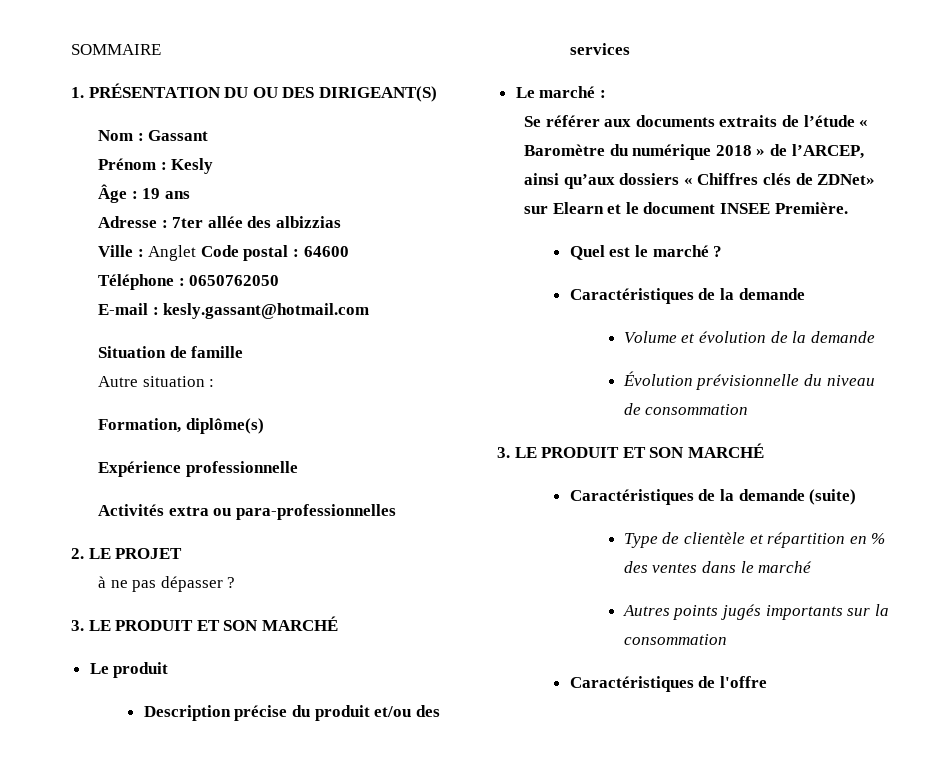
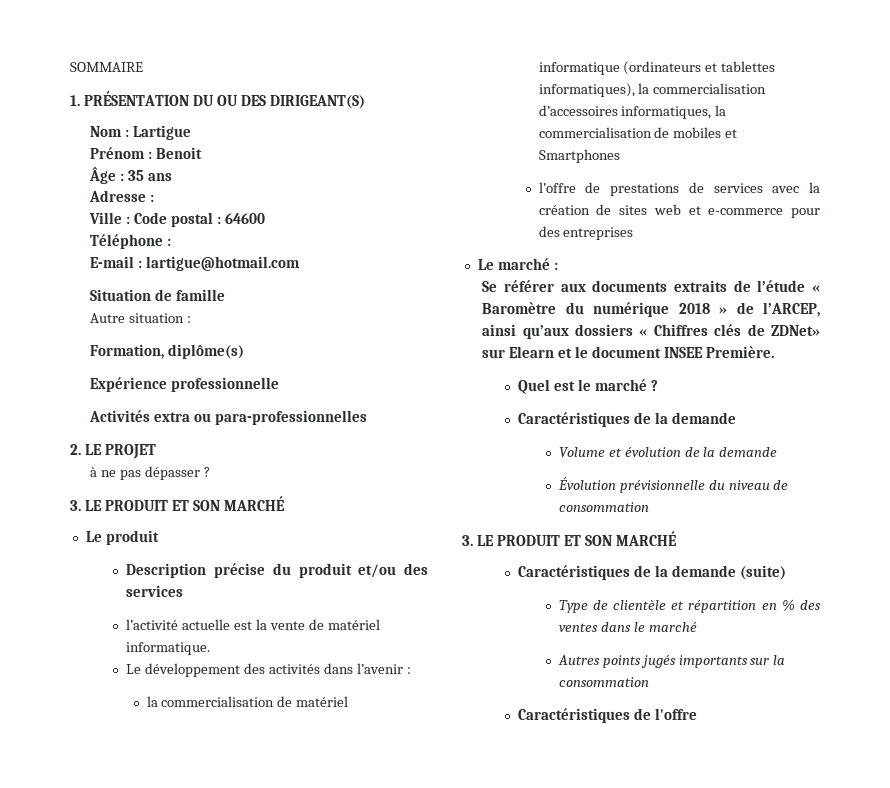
[148,130,209,141] Gassant -> [133,125,192,140] Lartigue
[171,158,214,174] Kesly -> [156,147,203,159] Benoit
[142,188,161,199] 19 -> [128,170,145,181] 35
[172,216,341,228] 7ter allée des albizzias -> (155, 198) none
[148,245,197,261] Anglet -> (131, 220) none
[189,275,280,286] 0650762050 -> (172, 242) none
[163,303,370,319] kesly.gassant@hotmail.com -> [146,256,301,271] lartigue@hotmail.com
(630, 49) none -> [126,619,380,630] [126,642,211,655] [126,663,411,677] [146,696,349,707] [538,61,776,75] [538,83,767,97] [538,105,727,119] [538,127,738,138] [538,149,620,163] [538,182,820,196] [538,204,820,218] [538,226,634,240] // l’activité actuelle est la vente de matériel informatique. // Le développement des activités dans l’avenir : // la commercialisation de matériel informatique (ordinateurs et tablettes informatiques), la commercialisation d’accessoires informatiques, la commercialisation de mobiles et Smartphones // l’offre de prestations de services avec la création de sites web et e-commerce pour des entreprises

